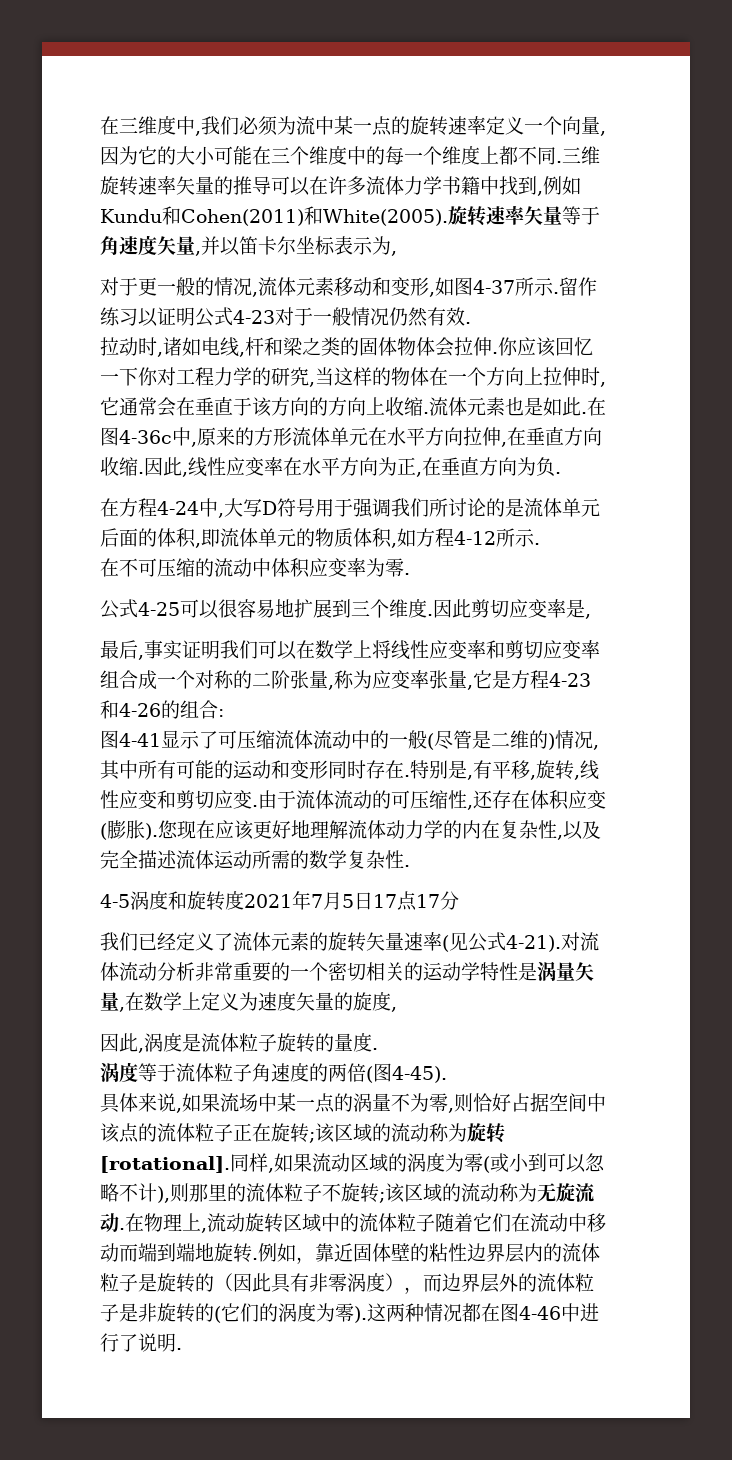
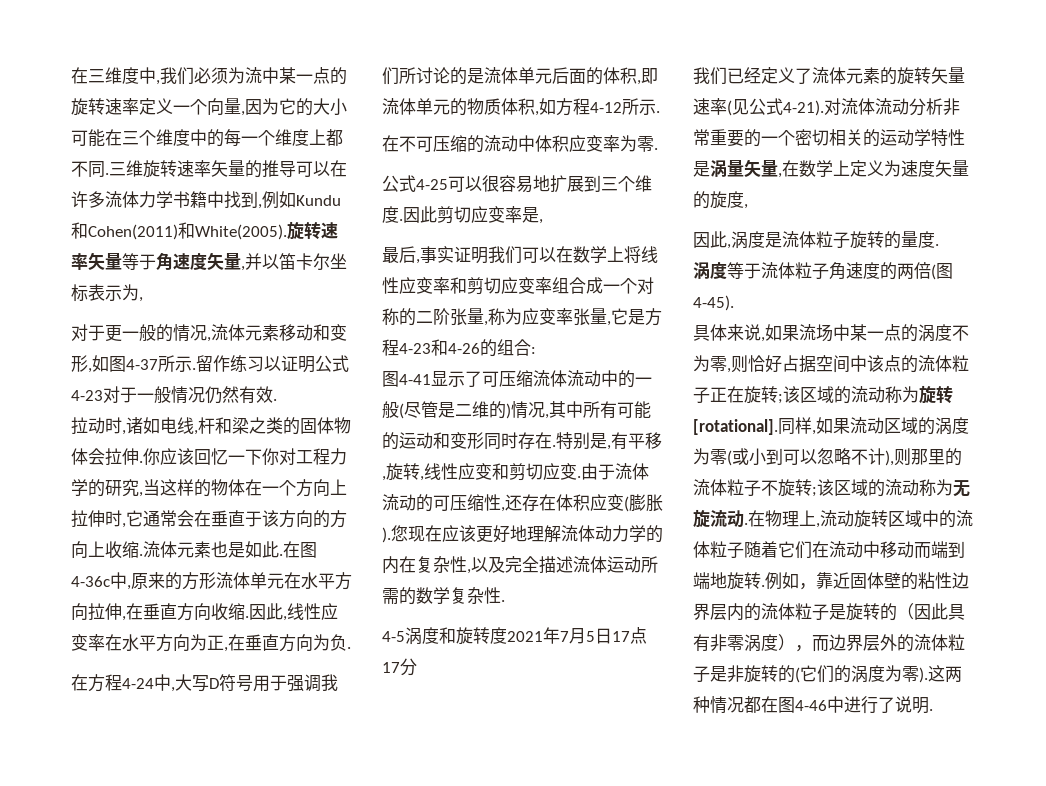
[372,1093,391,1111] 量 -> [935,324,952,341] 度

